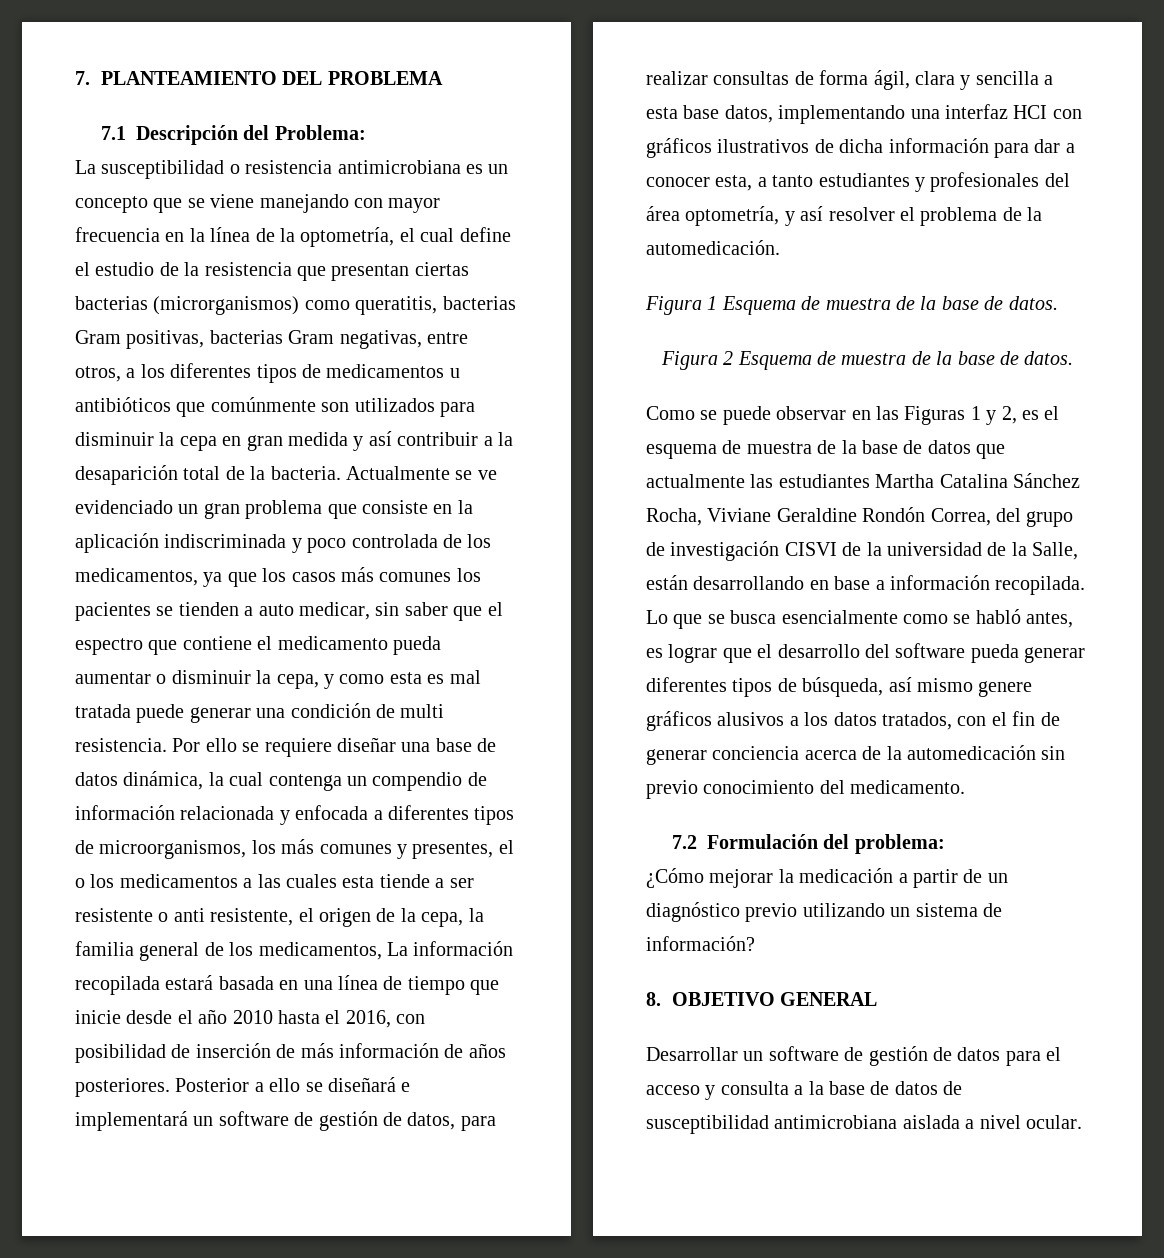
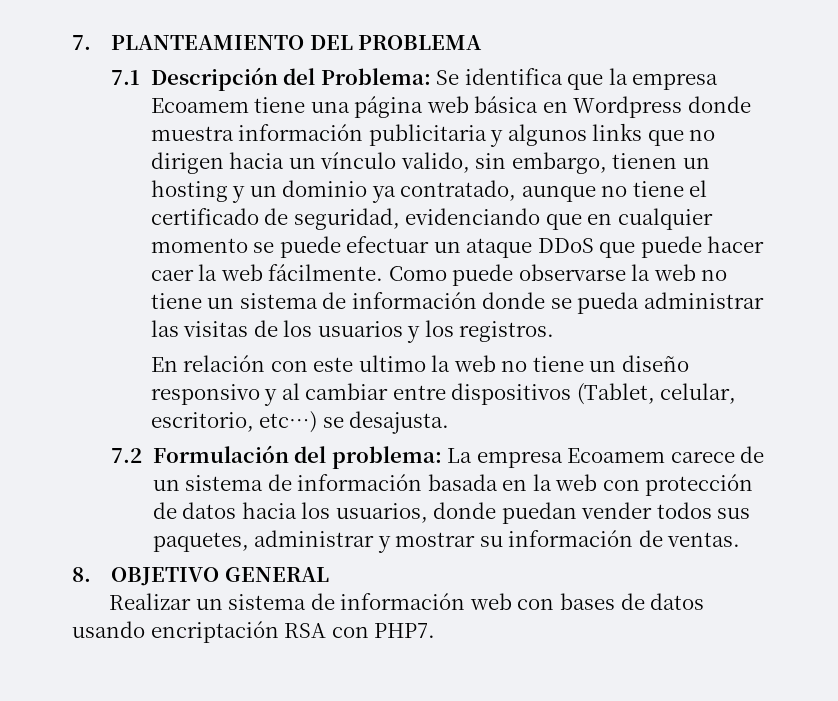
[75,160,509,179] [75,194,441,213] [75,227,511,247] [75,262,469,281] [75,296,516,315] [75,330,468,349] [75,363,460,383] [75,397,475,417] [75,431,513,451] [75,465,497,485] [75,500,473,519] [75,533,492,553] [75,567,481,587] [75,602,503,621] [75,636,441,655] [75,670,481,689] [75,703,445,723] [75,737,497,757] [75,771,487,791] [75,805,515,825] [75,839,514,859] [75,874,474,888] [75,908,484,927] [75,941,514,961] [75,975,500,995] [75,1009,426,1028] [75,1043,506,1063] [75,1077,411,1097] [75,1111,496,1131] [646,70,1054,90] [646,104,1082,124] [646,138,1075,158] [646,172,1070,192] [646,206,1043,226] [646,240,780,255] [645,296,1058,315] [660,351,1074,370] [646,406,1060,425] [646,440,1006,459] [646,473,1080,488] [646,507,1074,527] [646,541,1079,561] [646,575,1086,595] [646,609,1074,629] [646,643,1086,663] [646,677,1033,697] [646,711,1060,731] [646,745,1066,765] [646,780,966,799] [671,834,945,854] [646,868,1008,888] [646,902,1002,922] [646,936,755,951] [646,992,878,1006] [646,1046,1062,1066] [646,1081,963,1100] [646,1115,1082,1134] // La susceptibilidad o resistencia antimicrobiana es un concepto que se viene manejando con mayor frecuencia en la línea de la optometría, el cual define el estudio de la resistencia que presentan ciertas bacterias (microrganismos) como queratitis, bacterias Gram positivas, bacterias Gram negativas, entre otros, a los diferentes tipos de medicamentos u antibióticos que comúnmente son utilizados para disminuir la cepa en gran medida y así contribuir a la desaparición total de la bacteria. Actualmente se ve evidenciado un gran problema que consiste en la aplicación indiscriminada y poco controlada de los medicamentos, ya que los casos más comunes los pacientes se tienden a auto medicar, sin saber que el espectro que contiene el medicamento pueda aumentar o disminuir la cepa, y como esta es mal tratada puede generar una condición de multi resistencia. Por ello se requiere diseñar una base de datos dinámica, la cual contenga un compendio de información relacionada y enfocada a diferentes tipos de microorganismos, los más comunes y presentes, el o los medicamentos a las cuales esta tiende a ser resistente o anti resistente, el origen de la cepa, la familia general de los medicamentos, La información recopilada estará basada en una línea de tiempo que inicie desde el año 2010 hasta el 2016, con posibilidad de inserción de más información de años posteriores. Posterior a ello se diseñará e implementará un software de gestión de datos, para realizar consultas de forma ágil, clara y sencilla a esta base datos, implementando una interfaz HCI con gráficos ilustrativos de dicha información para dar a conocer esta, a tanto estudiantes y profesionales del área optometría, y así resolver el problema de la automedicación. // Figura 1 Esquema de muestra de la base de datos. // Figura 2 Esquema de muestra de la base de datos. // Como se puede observar en las Figuras 1 y 2, es el esquema de muestra de la base de datos que actualmente las estudiantes Martha Catalina Sánchez Rocha, Viviane Geraldine Rondón Correa, del grupo de investigación CISVI de la universidad de la Salle, están desarrollando en base a información recopilada. Lo que se busca esencialmente como se habló antes, es lograr que el desarrollo del software pueda generar diferentes tipos de búsqueda, así mismo genere gráficos alusivos a los datos tratados, con el fin de generar conciencia acerca de la automedicación sin previo conocimiento del medicamento. // 7.2 Formulación del problema: // ¿Cómo mejorar la medicación a partir de un diagnóstico previo utilizando un sistema de información? // 8. OBJETIVO GENERAL // Desarrollar un software de gestión de datos para el acceso y consulta a la base de datos de susceptibilidad antimicrobiana aislada a nivel ocular. -> [436,68,719,90] [150,96,751,118] [150,123,716,147] [150,152,710,174] [150,180,708,203] [150,208,713,230] [150,236,765,258] [150,264,728,286] [150,292,764,314] [150,320,555,343] [150,355,689,372] [150,383,737,406] [150,411,450,434] [111,445,765,469] [152,474,754,496] [152,502,751,524] [152,530,741,553] [72,567,329,586] [109,593,705,610] [72,621,436,643] Se identifica que la empresa Ecoamem tiene una página web básica en Wordpress donde muestra información publicitaria y algunos links que no dirigen hacia un vínculo valido, sin embargo, tienen un hosting y un dominio ya contratado, aunque no tiene el certificado de seguridad, evidenciando que en cualquier momento se puede efectuar un ataque DDoS que puede hacer caer la web fácilmente. Como puede observarse la web no tiene un sistema de información donde se pueda administrar las visitas de los usuarios y los registros. // En relación con este ultimo la web no tiene un diseño responsivo y al cambiar entre dispositivos (Tablet, celular, escritorio, etc…) se desajusta. // 7.2 Formulación del problema: La empresa Ecoamem carece de un sistema de información basada en la web con protección de datos hacia los usuarios, donde puedan vender todos sus paquetes, administrar y mostrar su información de ventas. // 8. OBJETIVO GENERAL // Realizar un sistema de información web con bases de datos usando encriptación RSA con PHP7.

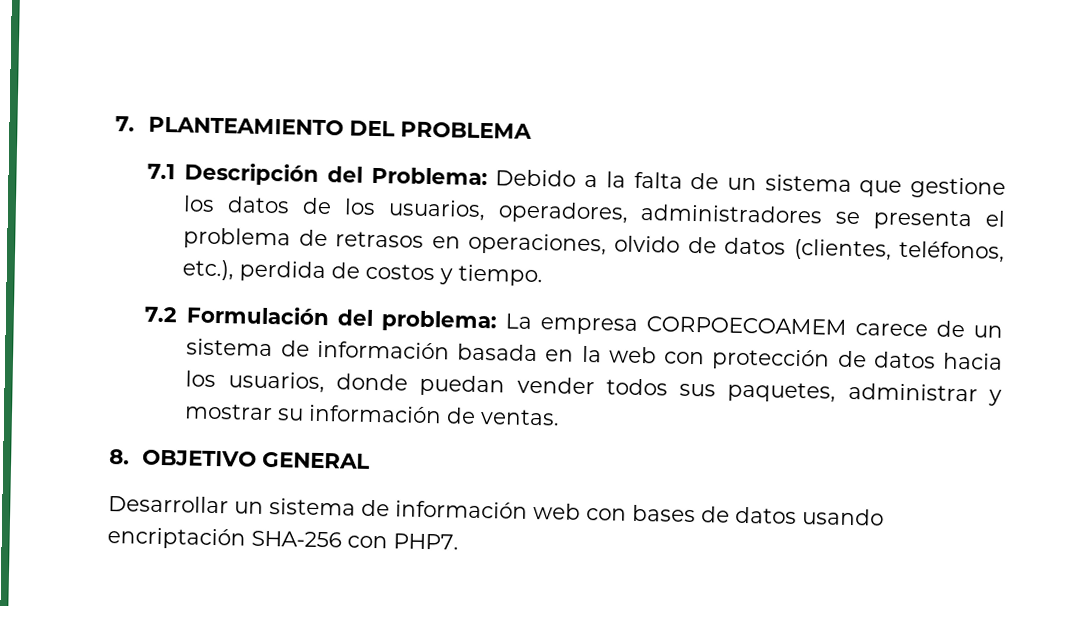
[436,68,719,90] [150,96,751,118] [150,123,716,147] [150,152,710,174] [150,180,708,203] [150,208,713,230] [150,236,765,258] [150,264,728,286] [150,292,764,314] [150,320,555,343] [150,355,689,372] [150,383,737,406] [150,411,450,434] Se identifica que la empresa Ecoamem tiene una página web básica en Wordpress donde muestra información publicitaria y algunos links que no dirigen hacia un vínculo valido, sin embargo, tienen un hosting y un dominio ya contratado, aunque no tiene el certificado de seguridad, evidenciando que en cualquier momento se puede efectuar un ataque DDoS que puede hacer caer la web fácilmente. Como puede observarse la web no tiene un sistema de información donde se pueda administrar las visitas de los usuarios y los registros. // En relación con este ultimo la web no tiene un diseño responsivo y al cambiar entre dispositivos (Tablet, celular, escritorio, etc…) se desajusta. -> [495,169,1007,199] [183,195,1006,231] [183,227,1005,263] [182,259,544,287] Debido a la falta de un sistema que gestione los datos de los usuarios, operadores, administradores se presenta el problema de retrasos en operaciones, olvido de datos (clientes, teléfonos, etc.), perdida de costos y tiempo.
[567,448,666,463] Ecoamem -> [646,316,848,335] CORPOECOAMEM
[109,593,192,610] Realizar -> [108,495,229,514] Desarrollar
[284,623,327,638] RSA -> [251,530,342,548] SHA-256

